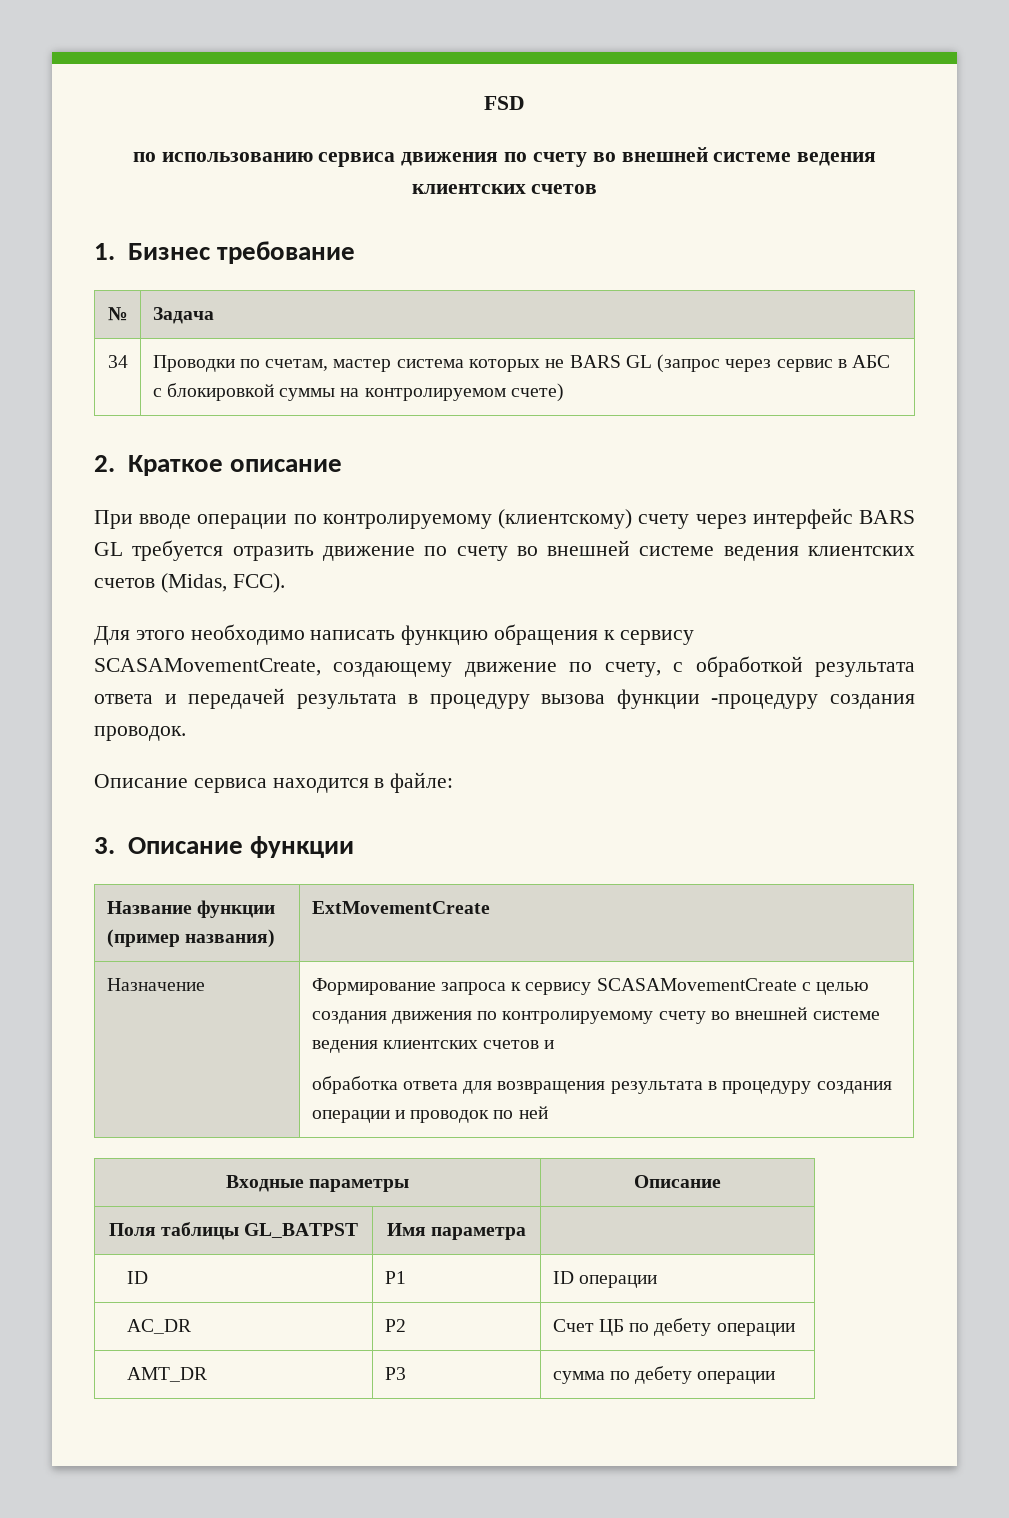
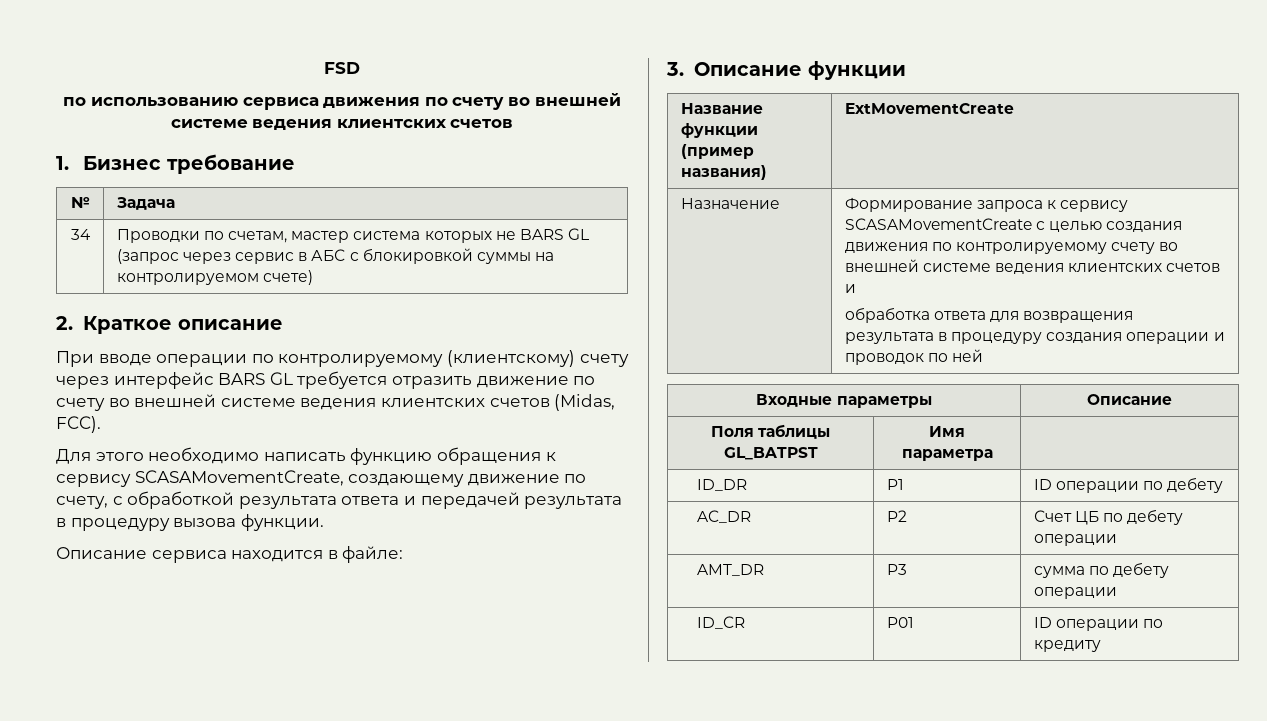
[616,689,915,709] [94,726,186,741] функции -процедуру создания проводок. -> [240,514,324,531] функции.
[126,1271,148,1284] ID -> [696,479,747,491] ID_DR
(657, 1281) none -> [1142,477,1224,493] по дебету
(776, 1377) none -> [696,616,745,629] [886,617,914,628] [1033,617,1163,631] [1033,640,1101,652] // ID_CR | P01 | ID операции по кредиту

